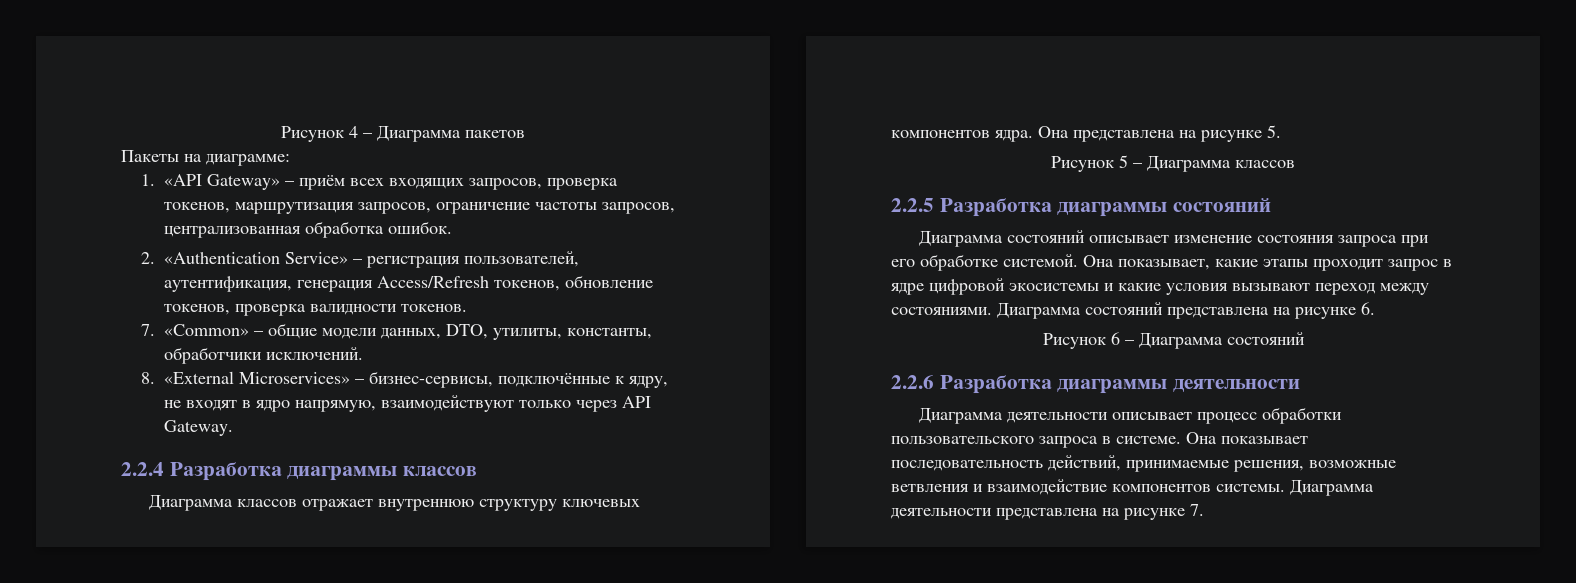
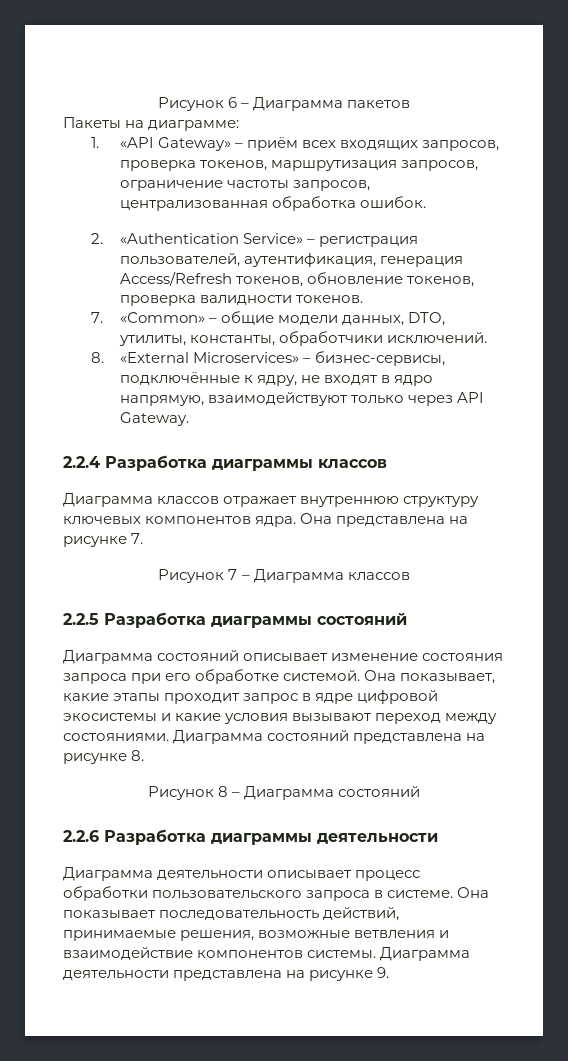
[281,126,358,142] Рисунок 4 -> [157,97,237,111] Рисунок 6
[1267,125,1281,138] [1051,155,1128,172] 5. // Рисунок 5 -> [131,533,144,544] [158,569,238,583] 7. // Рисунок 7
[1361,302,1375,315] [1042,332,1120,349] 6. // Рисунок 6 -> [131,750,145,761] [147,786,228,800] 8. // Рисунок 8
[1190,504,1204,516] 7. -> [377,967,390,978] 9.

